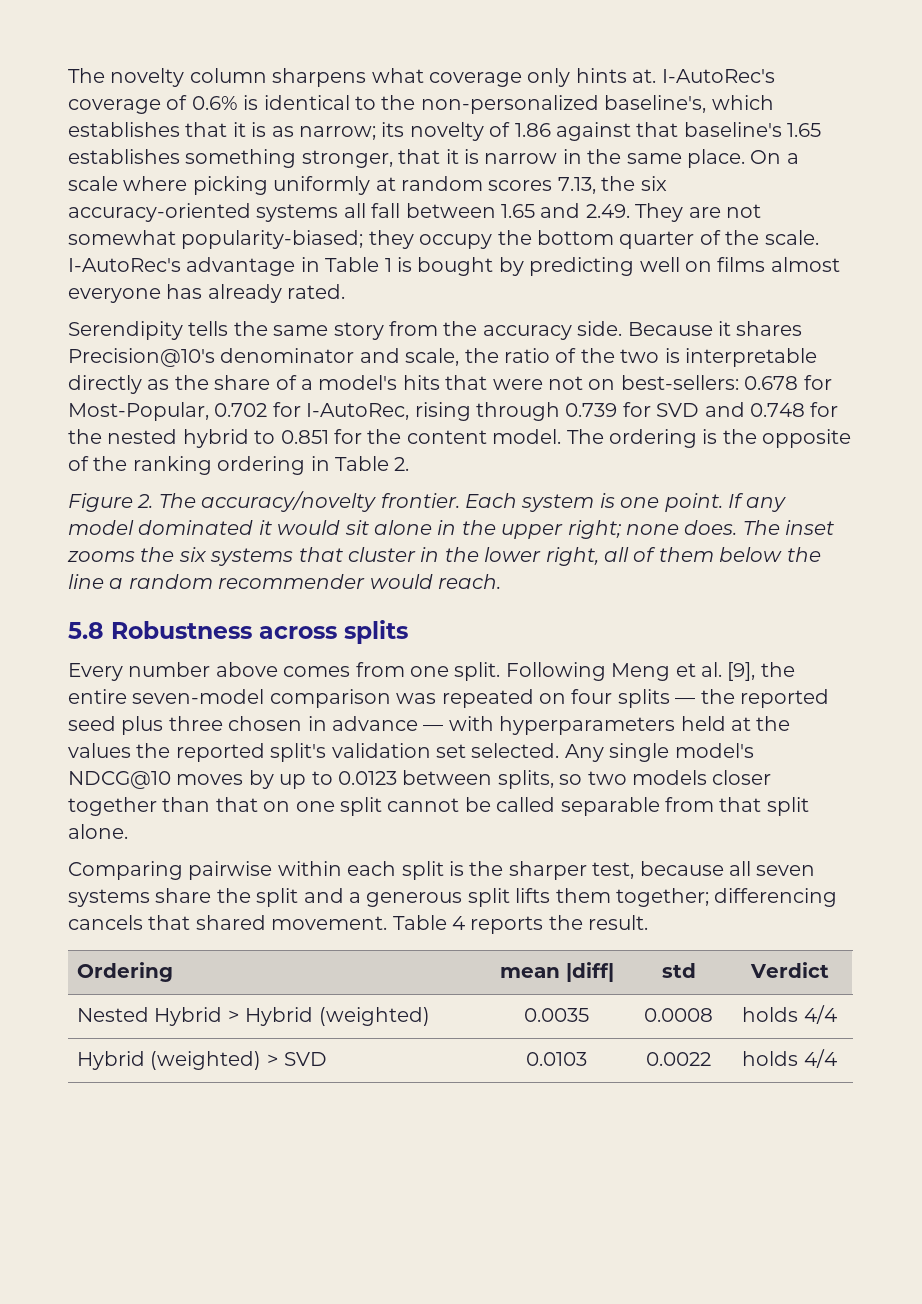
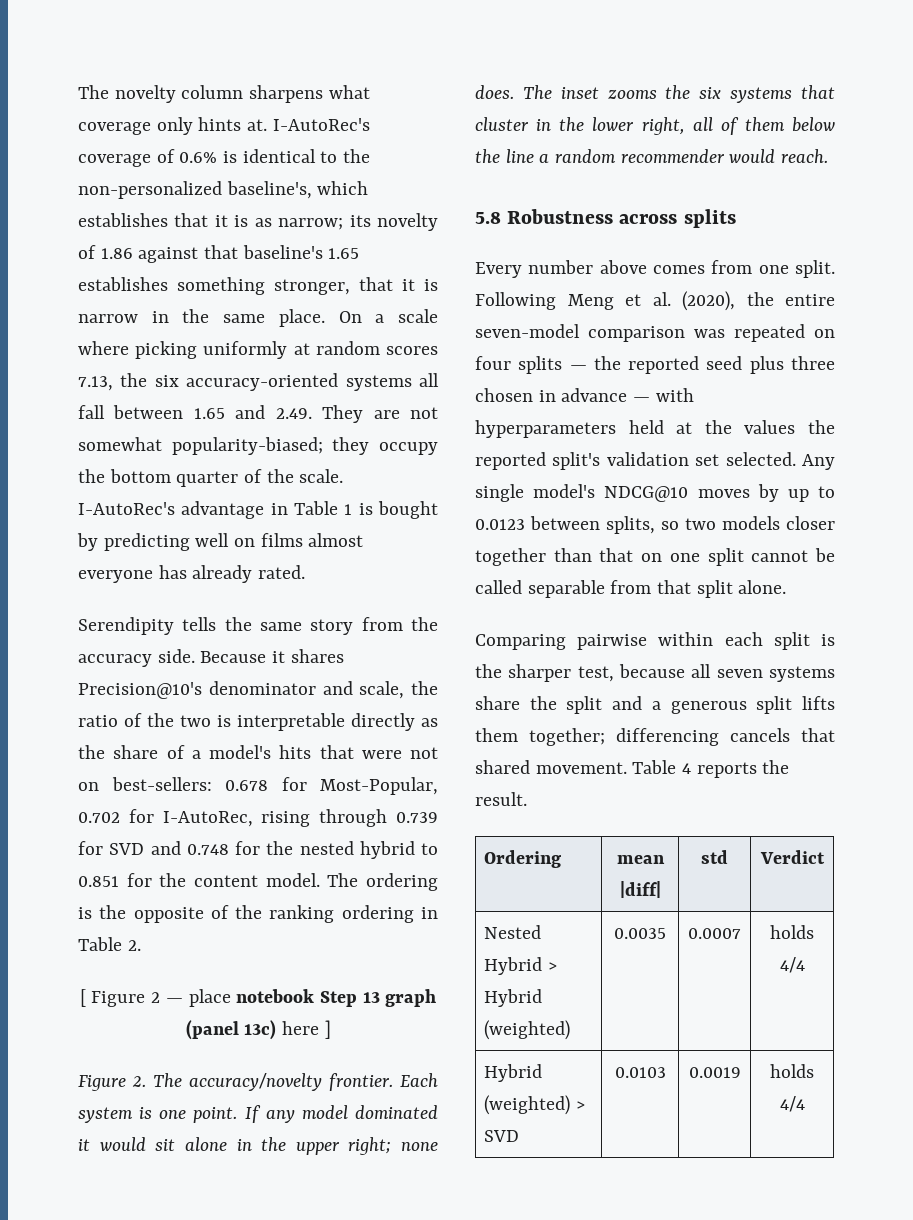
(410, 464) none -> [79,989,437,1007] [185,1020,331,1040] // [ Figure 2 — place notebook Step 13 graph (panel 13c) here ]
[727,662,756,681] [9], -> [682,291,735,311] (2020),
[644,1008,713,1022] 0.0008 -> [688,928,741,939] 0.0007
[646,1052,711,1066] 0.0022 -> [688,1067,741,1078] 0.0019

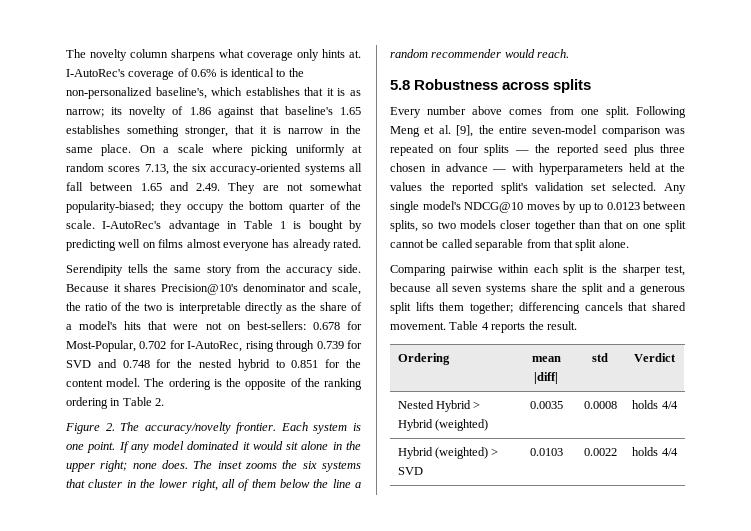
[79,989,437,1007] [185,1020,331,1040] // [ Figure 2 — place notebook Step 13 graph (panel 13c) here ] -> (165, 402) none
[682,291,735,311] (2020), -> [456,125,474,137] [9],
[688,928,741,939] 0.0007 -> [583,401,617,409] 0.0008
[688,1067,741,1078] 0.0019 -> [583,448,617,456] 0.0022

